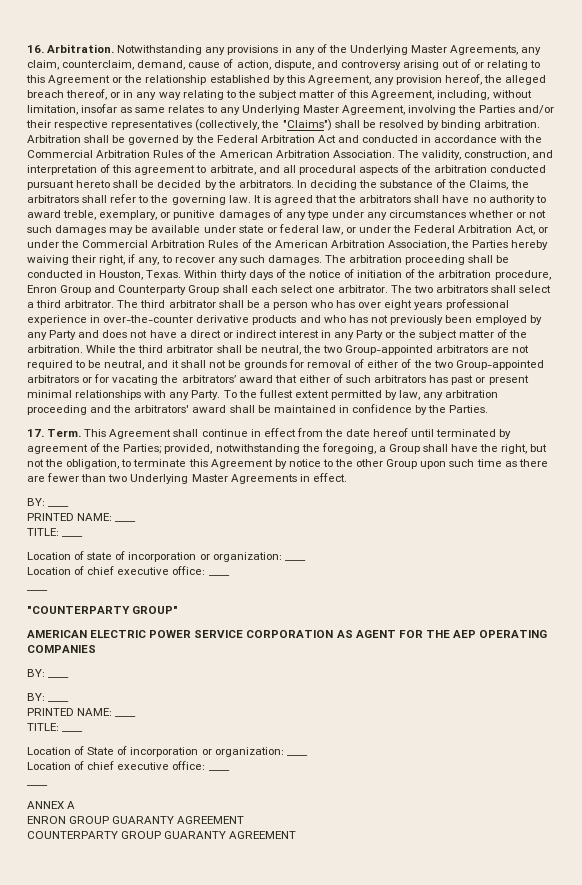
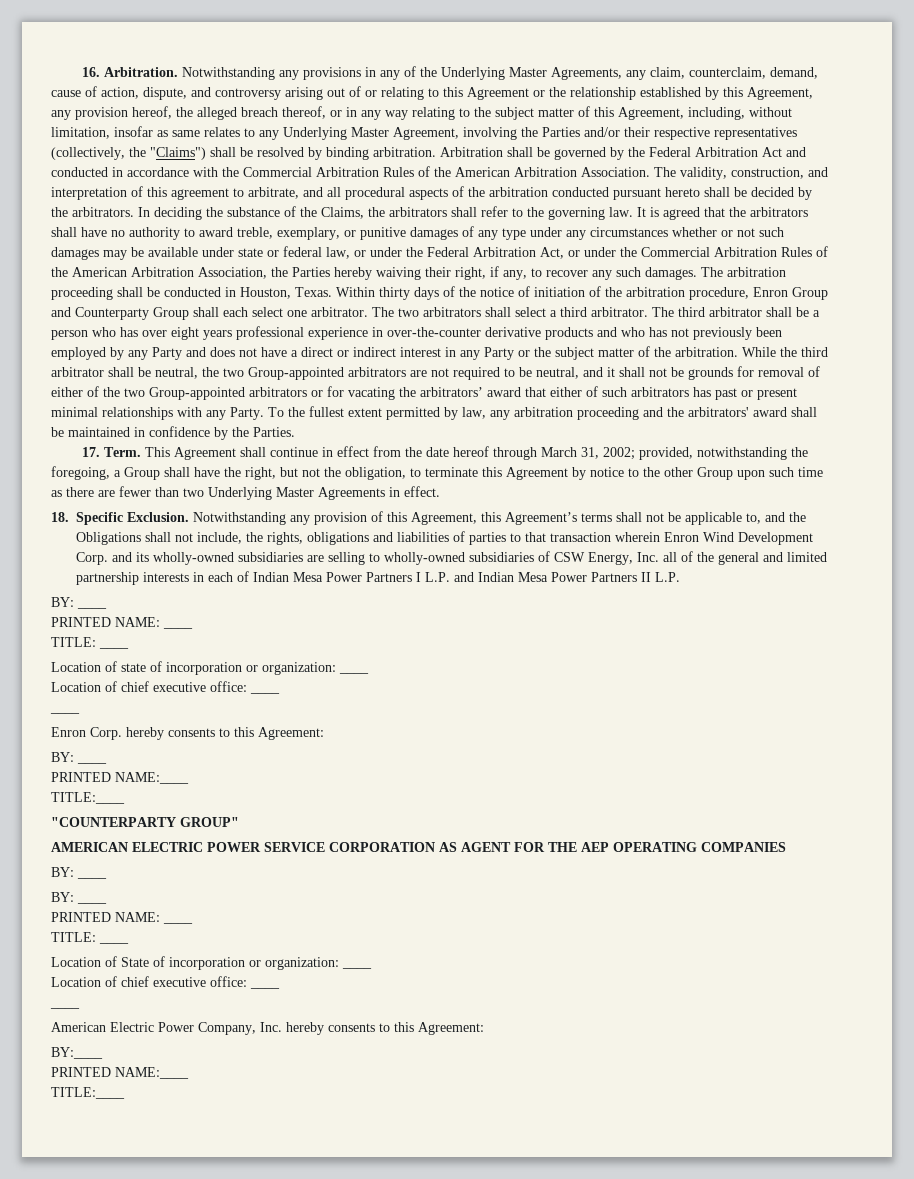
[411,429,512,439] [27,443,162,454] until terminated by agreement of the Parties; -> [493,447,636,460] through March 31, 2002;
(347, 477) none -> [51,511,806,525] [76,531,813,545] [76,551,827,565] [76,571,680,585] // 18. Specific Exclusion. Notwithstanding any provision of this Agreement, this Agreement’s terms shall not be applicable to, and the Obligations shall not include, the rights, obligations and liabilities of parties to that transaction wherein Enron Wind Development Corp. and its wholly-owned subsidiaries are selling to wholly-owned subsidiaries of CSW Energy, Inc. all of the general and limited partnership interests in each of Indian Mesa Power Partners I L.P. and Indian Mesa Power Partners II L.P.
(48, 590) none -> [51,727,324,740] [51,752,74,762] [77,762,107,764] [51,772,189,784] [51,792,125,804] // Enron Corp. hereby consents to this Agreement: // BY: ____ // PRINTED NAME:____ // TITLE:____
[27,801,76,809] [27,816,245,824] [27,831,297,839] ANNEX A // ENRON GROUP GUARANTY AGREEMENT // COUNTERPARTY GROUP GUARANTY AGREEMENT -> [51,1022,484,1035] [51,1047,103,1059] [51,1067,189,1079] [51,1087,125,1099] American Electric Power Company, Inc. hereby consents to this Agreement: // BY:____ // PRINTED NAME:____ // TITLE:____

